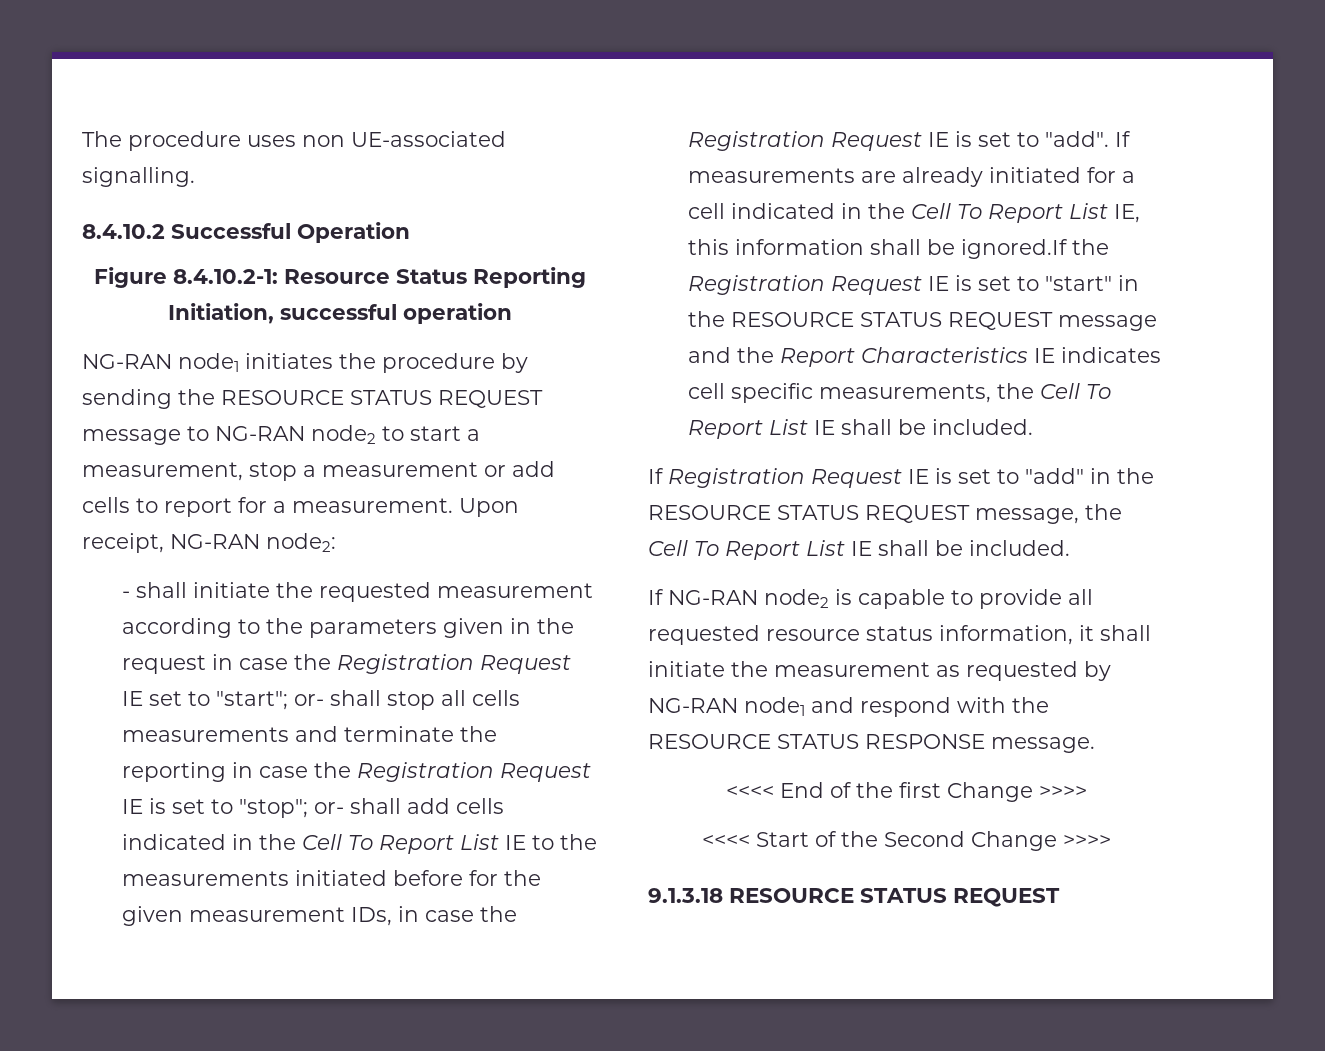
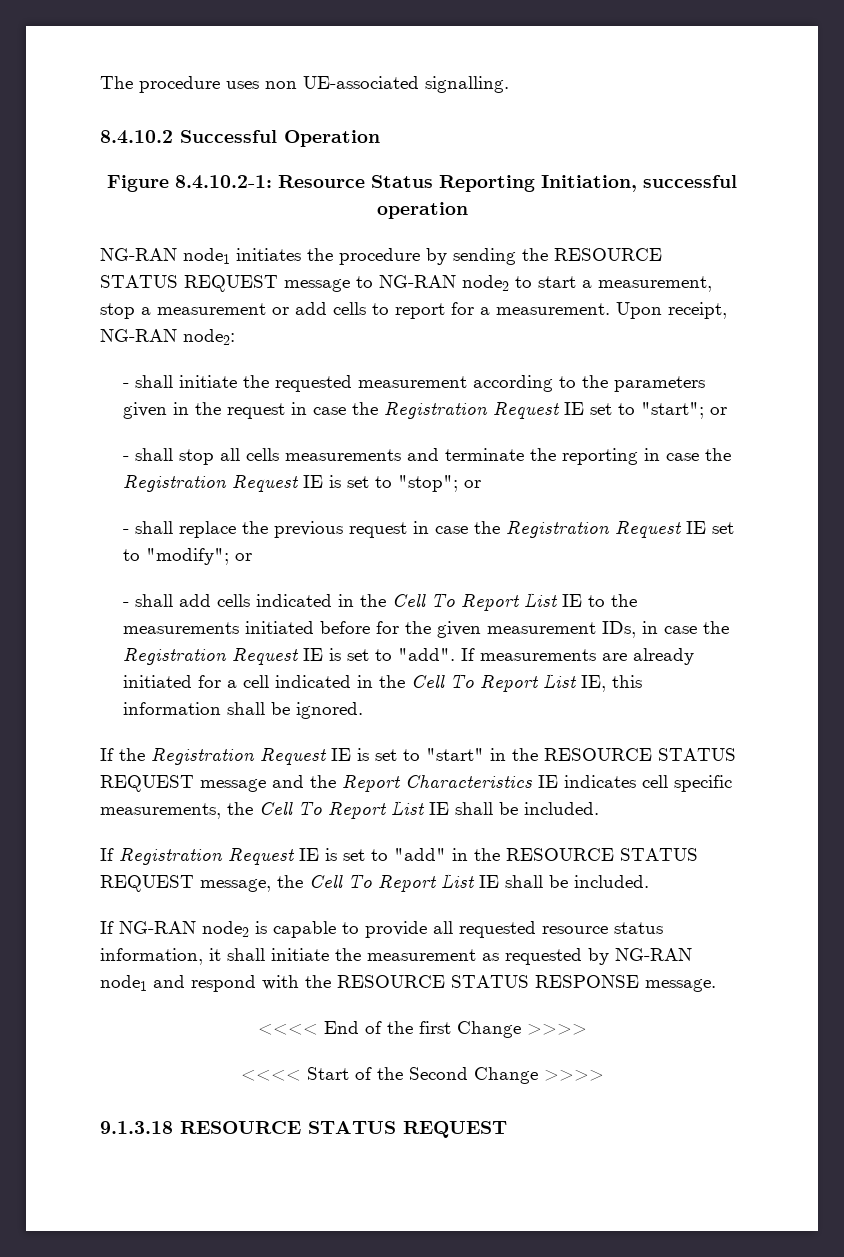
[294,694,325,706] or- -> [709,407,727,415] [122,456,129,461] or // -
[314,802,345,814] or- -> [463,480,481,488] [122,521,734,538] [122,548,252,565] [122,602,129,607] or // - shall replace the previous request in case the Registration Request IE set to "modify"; or // -
[961,239,1069,259] ignored.If -> [295,702,363,719] [100,748,114,761] ignored. // If

